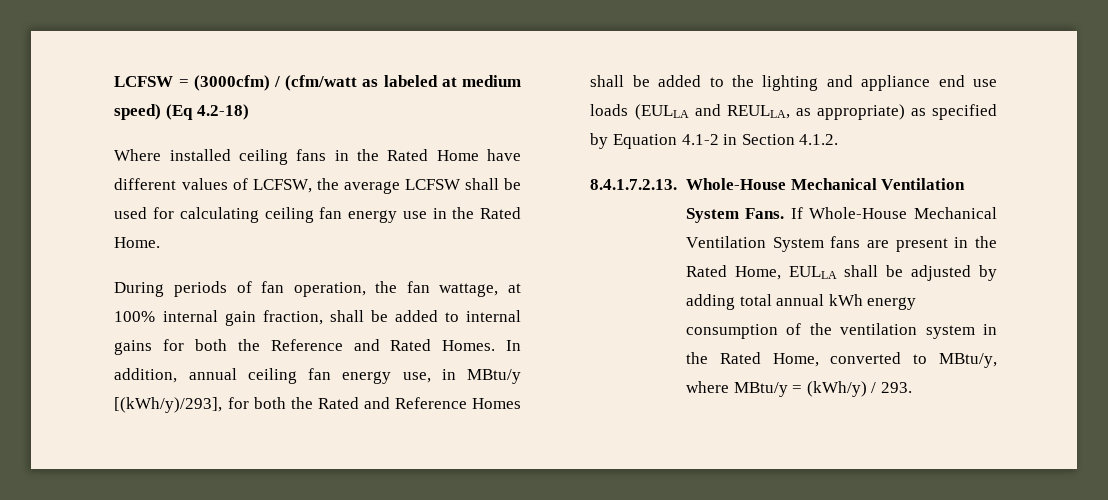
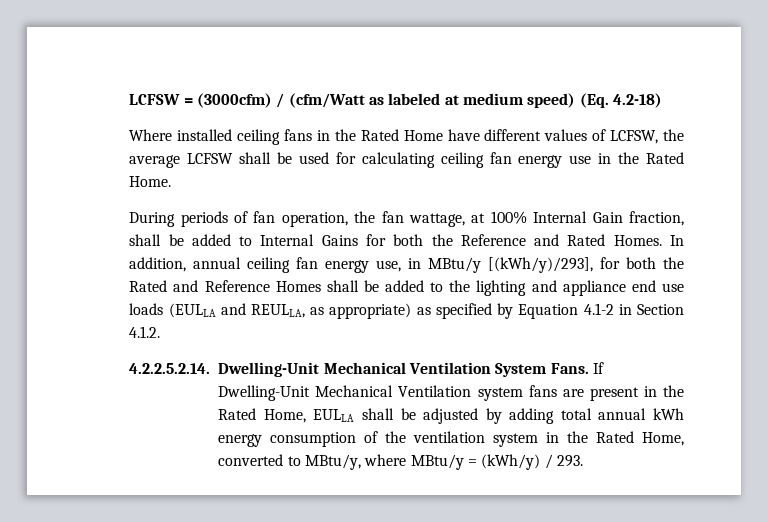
[285,75,358,91] (cfm/watt -> [288,93,365,108] (cfm/Watt
[166,104,194,120] (Eq -> [579,93,609,108] (Eq.
[162,310,256,326] internal gain -> [533,211,623,223] Internal Gain
[465,310,521,322] [114,340,153,355] internal gains -> [260,234,358,246] Internal Gains
[590,178,786,190] 8.4.1.7.2.13. Whole-House -> [129,362,320,377] 4.2.2.5.2.14. Dwelling-Unit
[809,207,997,219] [685,236,824,252] Whole-House Mechanical Ventilation System -> [218,385,523,401] Dwelling-Unit Mechanical Ventilation system

